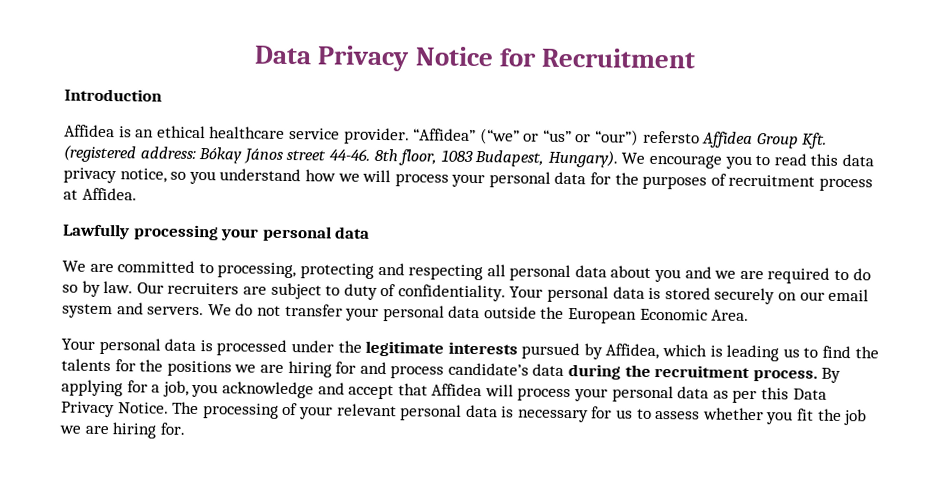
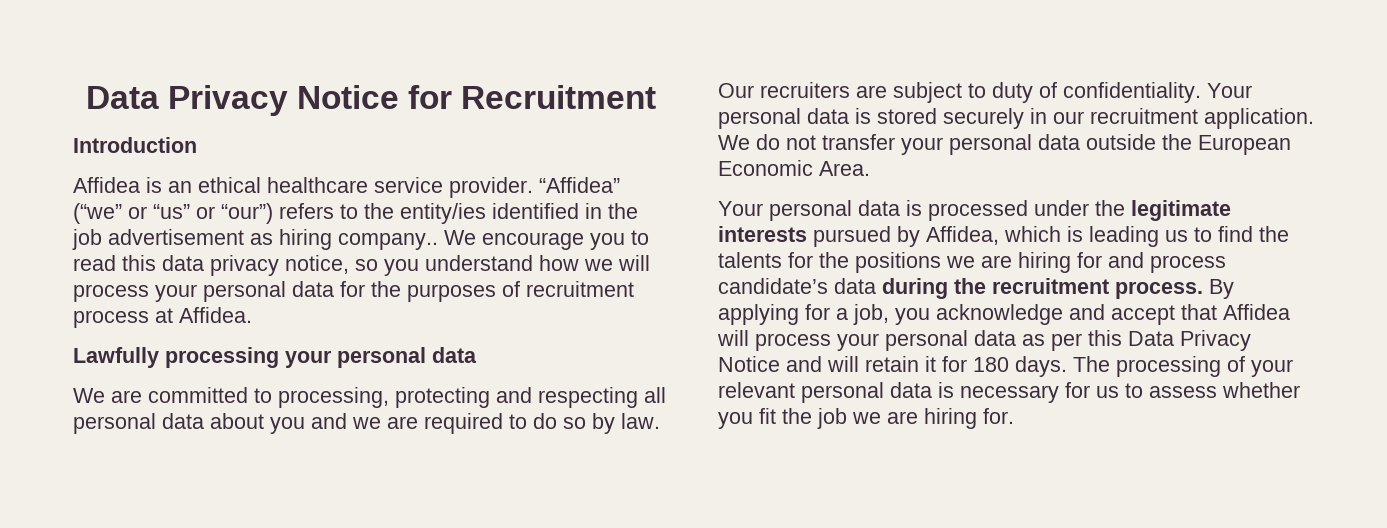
[642,130,828,149] [63,144,618,168] refersto Affidea Group Kft. (registered address: Bókay János street 44-46. 8th floor, 1083 Budapest, Hungary). -> [279,203,638,224] [72,229,438,250] refers to the entity/ies identified in the job advertisement as hiring company..
[778,288,870,302] [62,302,205,319] on our email system and servers. -> [1030,108,1314,129] in our recruitment application.
[117,402,169,414] Notice. -> [718,356,1067,377] Notice and will retain it for 180 days.

